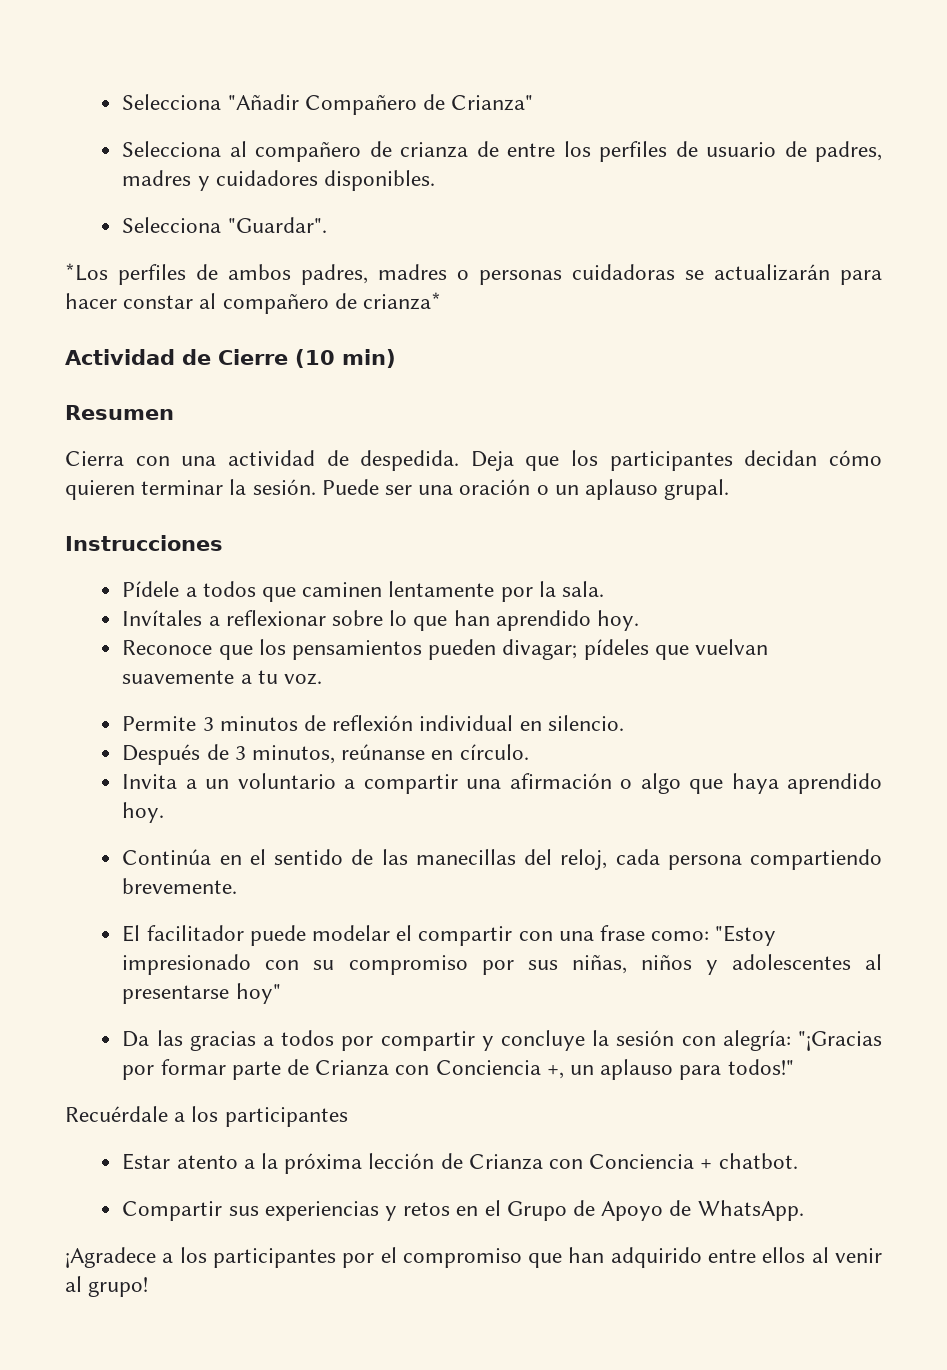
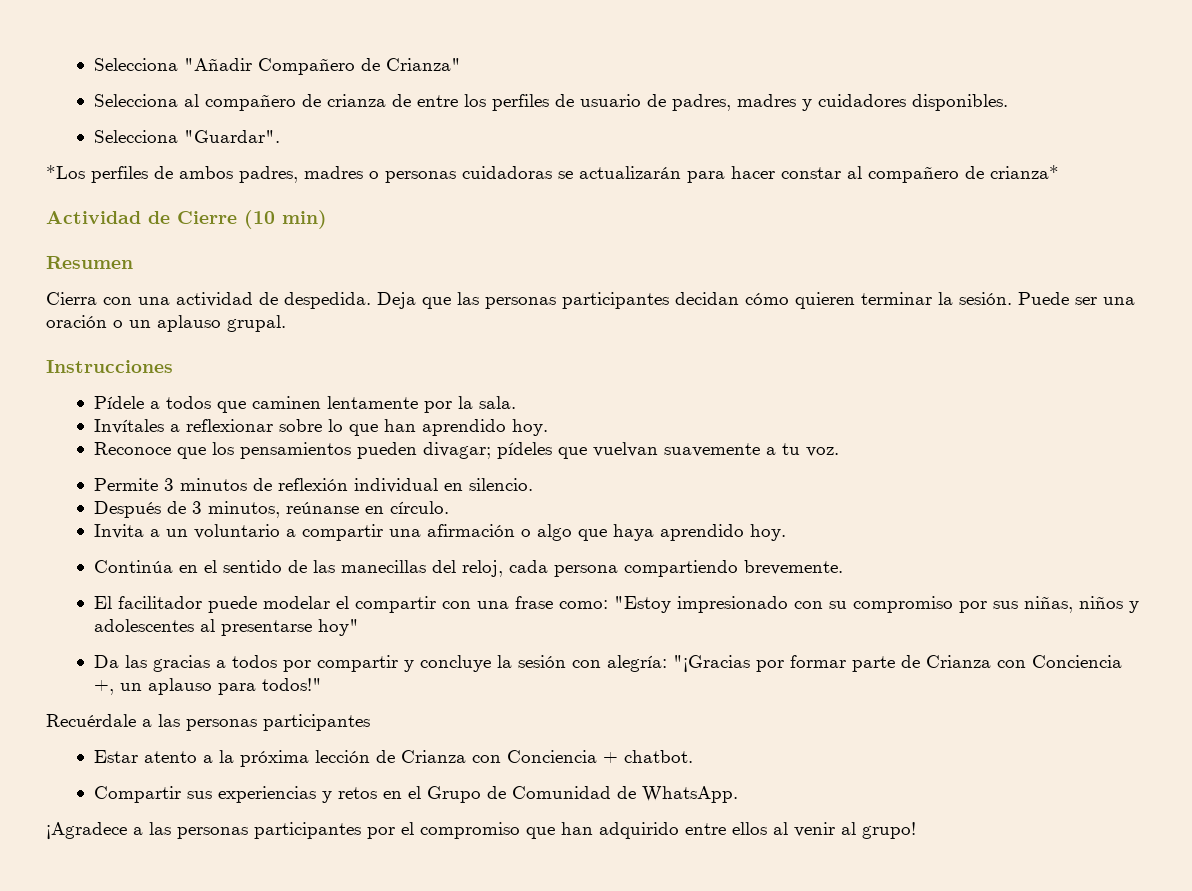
[571,450,599,466] los -> [457,292,556,309] las personas
[191,1106,219,1122] los -> [158,714,257,731] las personas
[601,1201,664,1221] Apoyo -> [512,786,612,799] Comunidad
[179,1247,207,1263] los -> [149,822,248,839] las personas

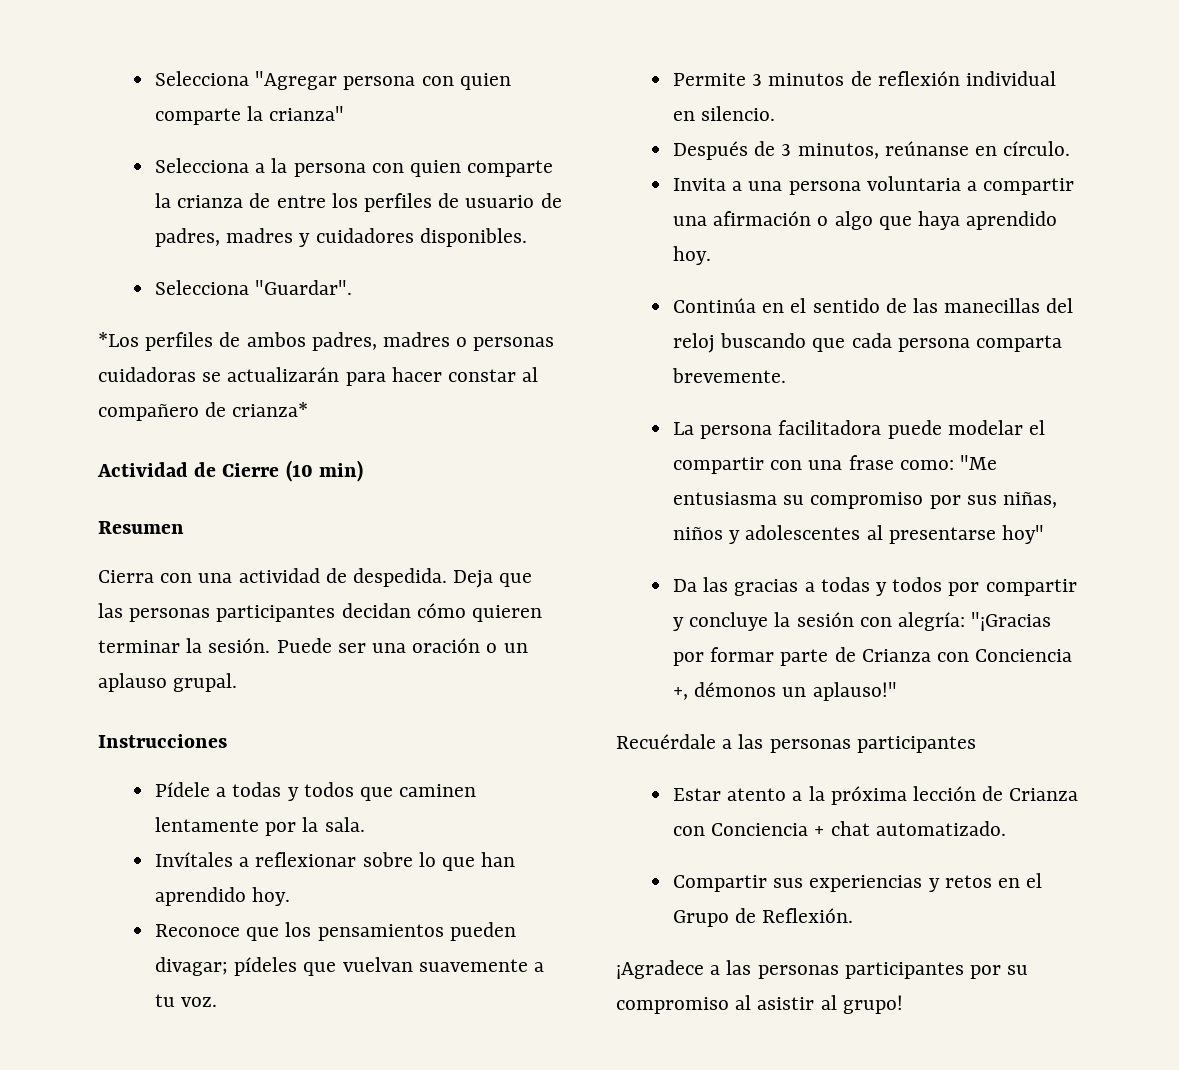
[94,58,462,75] [94,94,322,111] Selecciona "Añadir Compañero de Crianza" // Selecciona al compañero de -> [154,71,511,90] [154,106,345,125] [154,158,554,177] [154,193,171,208] Selecciona "Agregar persona con quien comparte la crianza" // Selecciona a la persona con quien comparte la
(161, 405) none -> [232,782,299,801] todas y
[166,524,281,539] un voluntario -> [748,176,961,195] una persona voluntaria
[462,560,504,577] reloj, -> [672,333,846,353] reloj buscando que
[624,560,739,577] compartiendo -> [975,335,1062,352] comparta
[94,596,203,609] El facilitador -> [672,420,882,439] La persona facilitadora
[614,596,824,613] "Estoy impresionado con -> [959,455,997,470] [672,492,777,505] "Me entusiasma
(227, 664) none -> [820,577,887,596] todas y
[120,678,323,695] un aplauso para todos!" -> [694,682,897,701] démonos un aplauso!"
[624,750,694,763] chatbot. -> [830,821,1006,836] chat automatizado.
[512,786,739,803] Comunidad de WhatsApp. -> [762,908,854,923] Reflexión.
[401,822,835,839] el compromiso que han adquirido entre ellos al venir -> [1007,965,1029,975] [616,995,815,1014] su compromiso al asistir

